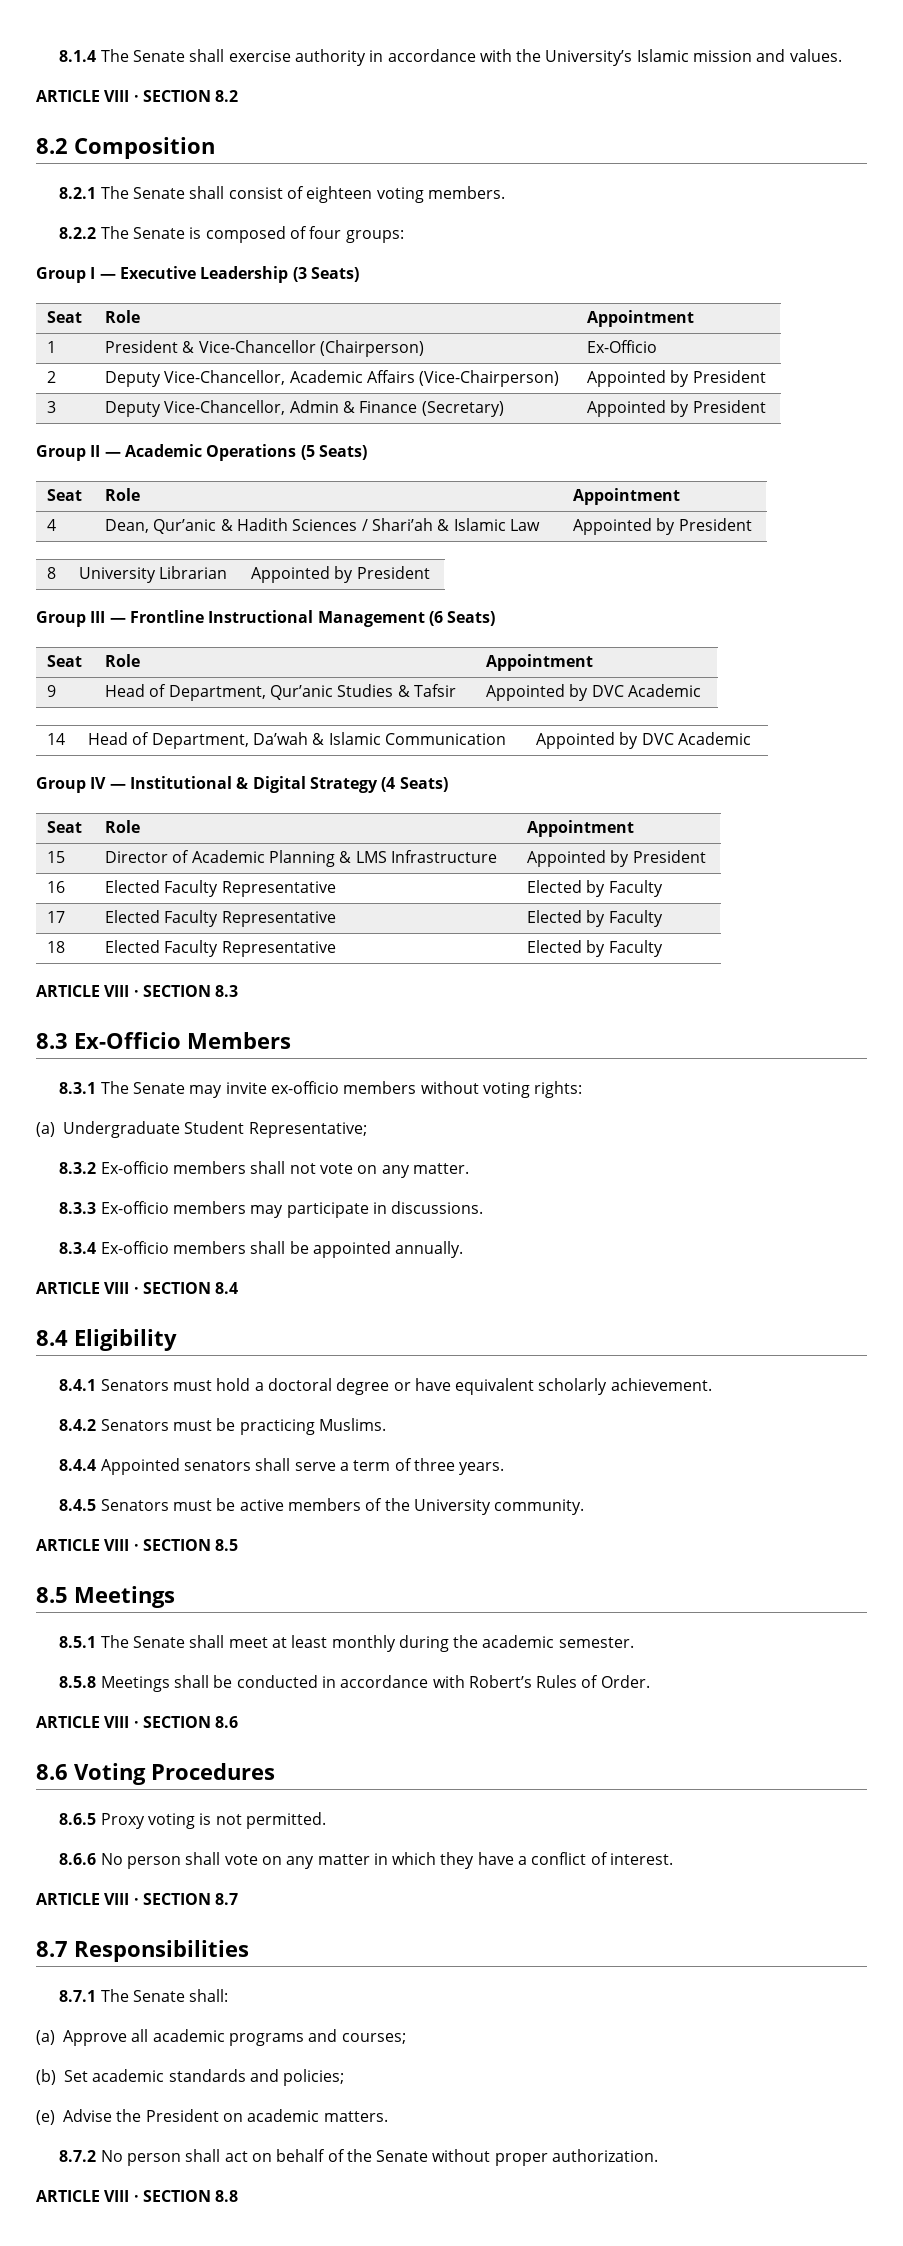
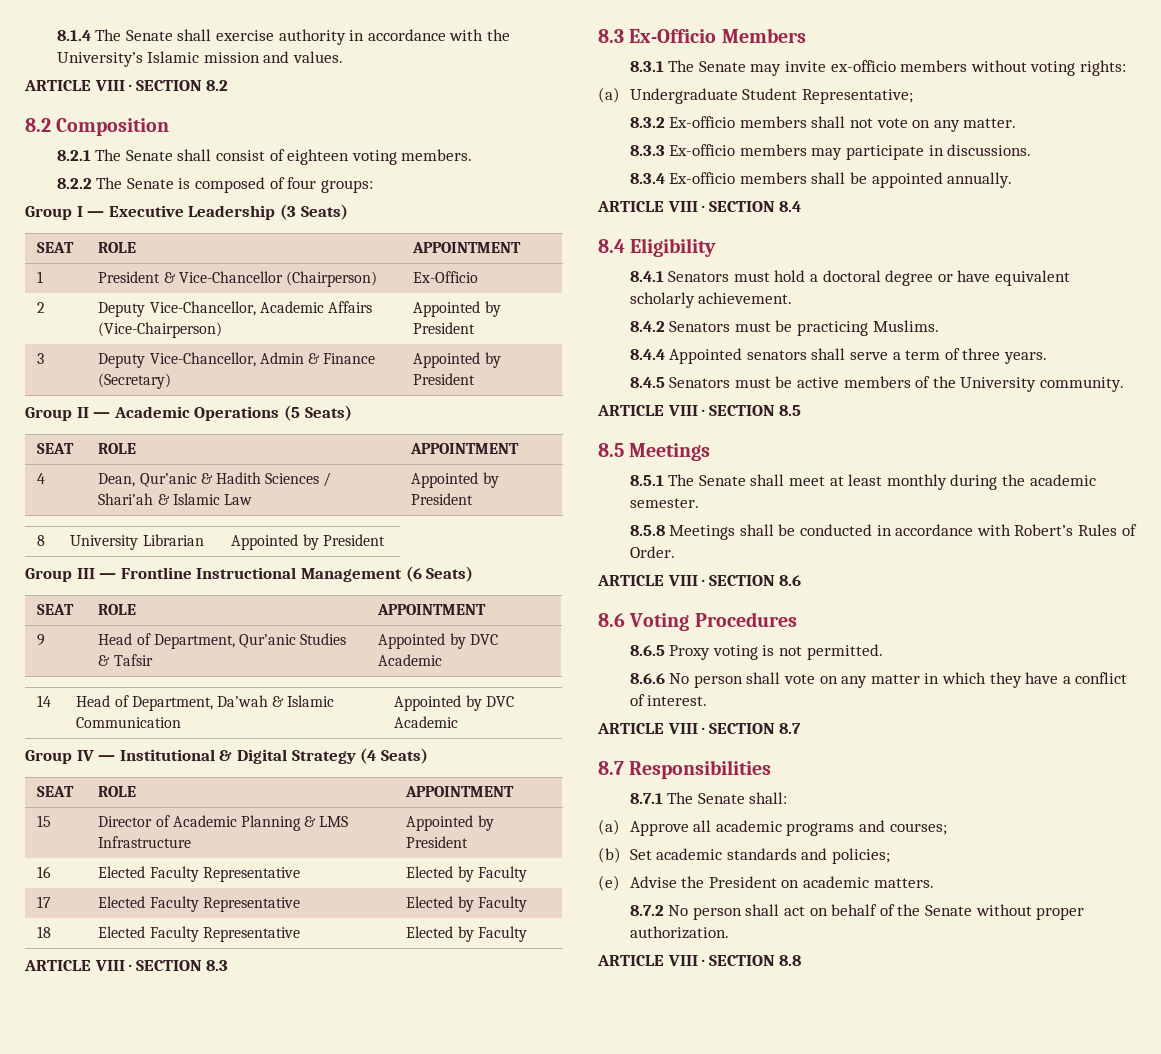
[47,311,83,323] [105,310,141,323] [587,310,695,327] Seat | Role | Appointment -> [37,242,75,253] [98,242,137,253] [412,242,522,253] SEAT | ROLE | APPOINTMENT
[47,489,83,501] [105,488,141,501] [573,488,681,505] Seat | Role | Appointment -> [37,443,75,454] [98,443,137,454] [410,443,520,454] SEAT | ROLE | APPOINTMENT
[47,655,83,667] [105,654,141,667] [486,654,594,671] Seat | Role | Appointment -> [37,604,75,615] [98,604,137,615] [377,604,487,615] SEAT | ROLE | APPOINTMENT
[47,821,83,833] [105,820,141,833] [527,820,635,837] Seat | Role | Appointment -> [37,786,75,797] [98,786,137,797] [405,786,515,797] SEAT | ROLE | APPOINTMENT

